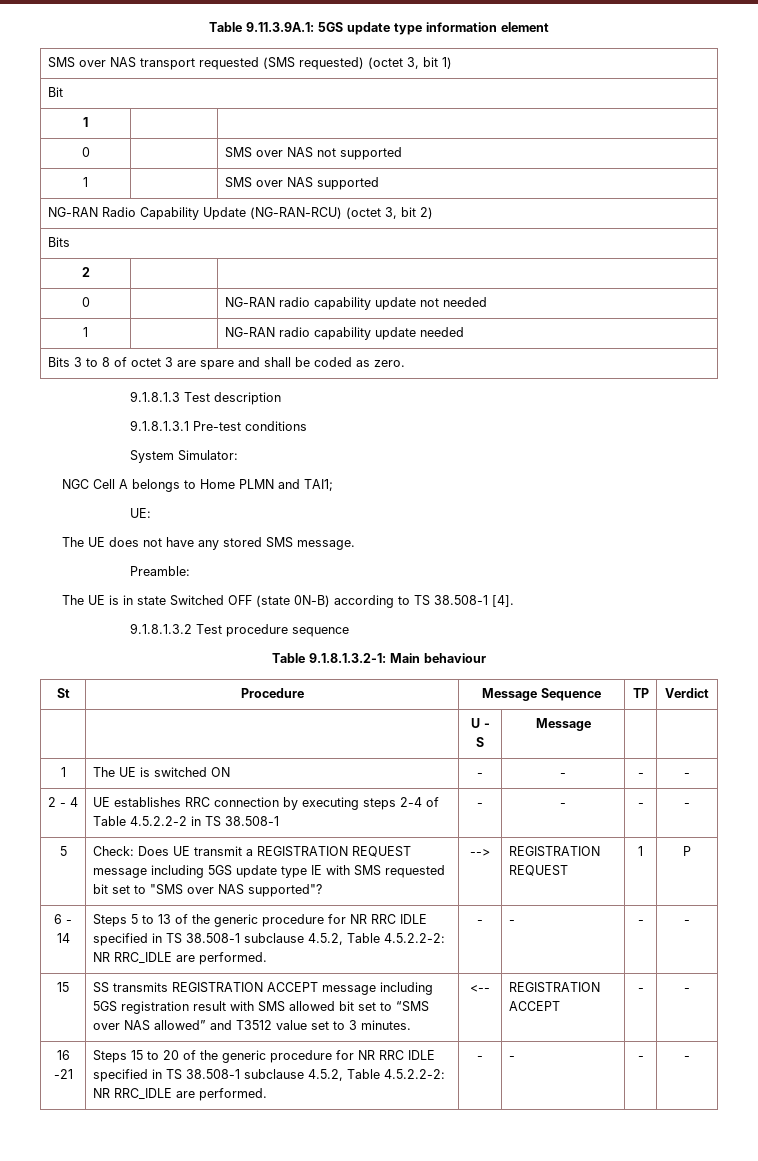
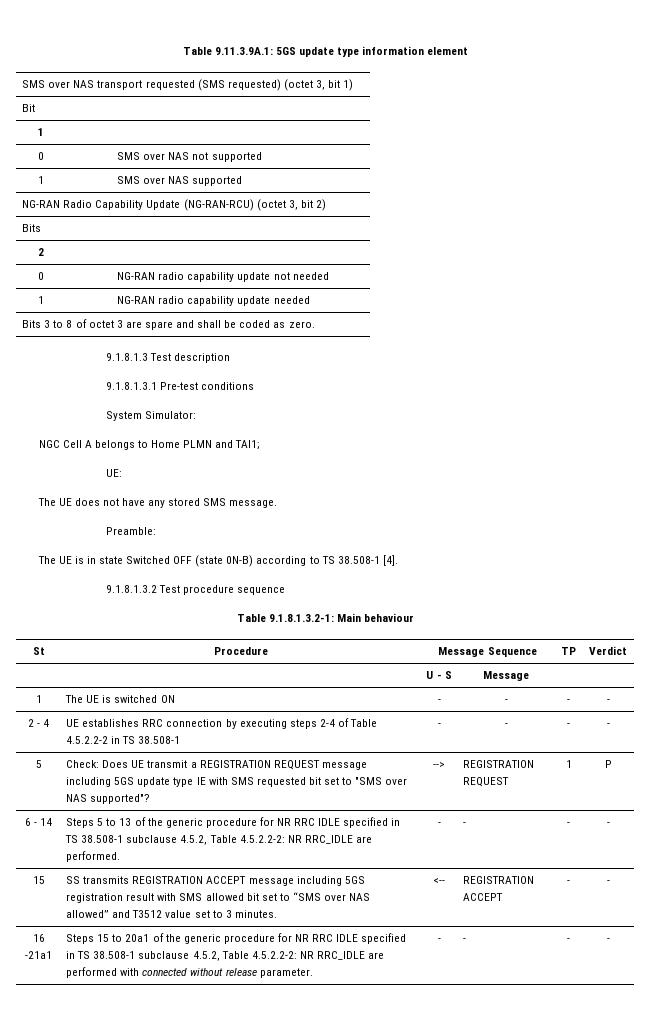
[53,1069,73,1079] -21 -> [25,951,52,959] -21a1
[162,1050,179,1060] 20 -> [125,934,150,942] 20a1
[198,1088,267,1101] performed. -> [66,967,313,978] performed with connected without release parameter.

